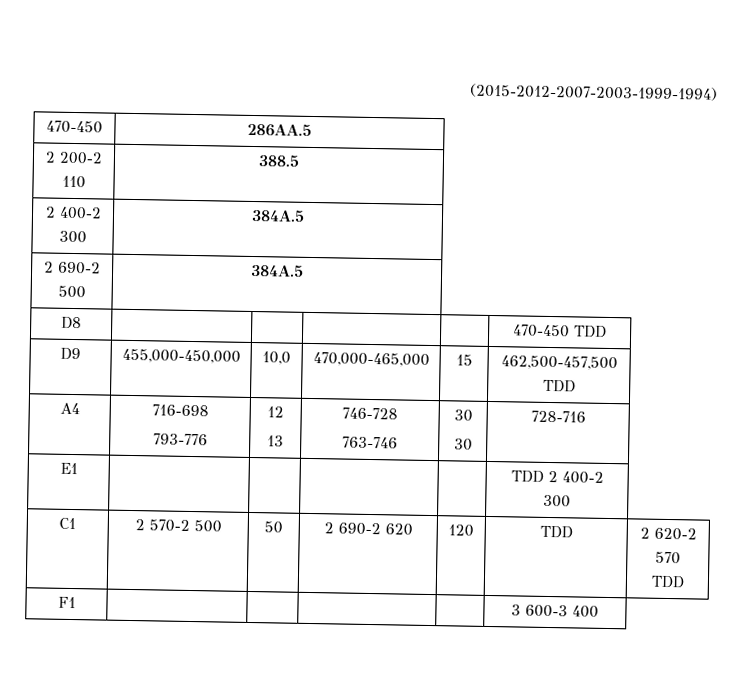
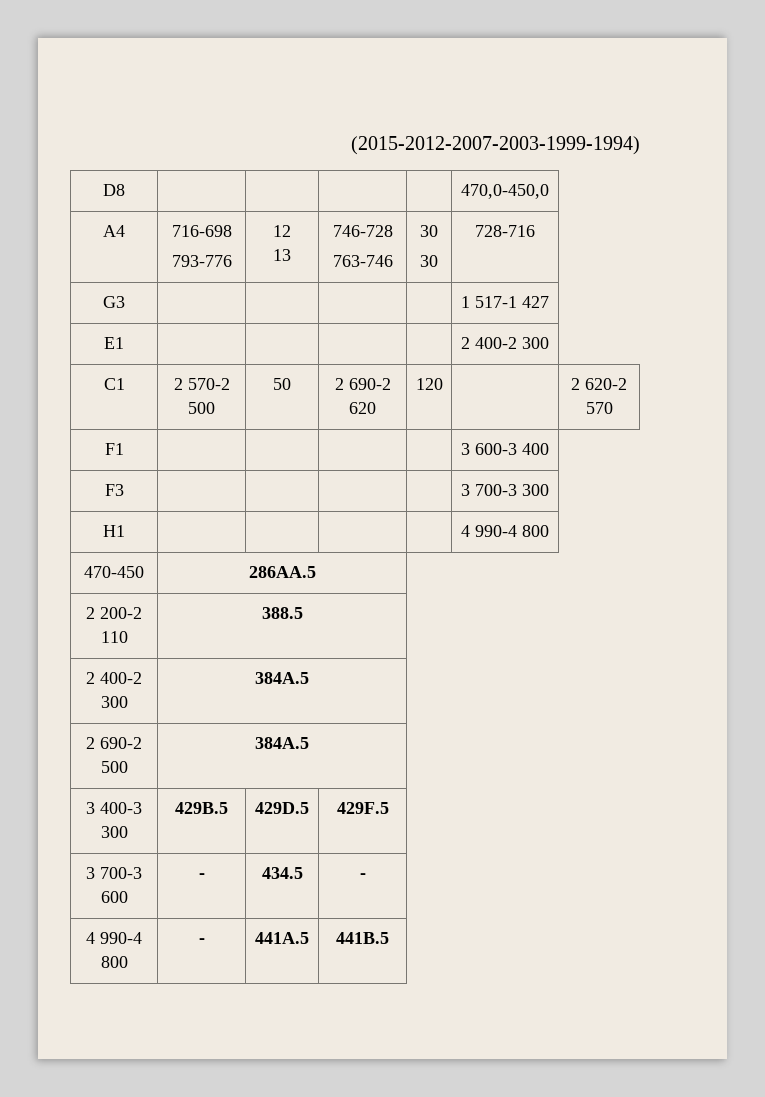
(718, 92) none -> [103,184,125,196] [461,184,549,199] [103,225,125,237] [171,225,232,237] [171,255,232,267] [273,225,291,237] [273,249,291,261] [332,225,393,237] [332,255,393,267] [420,225,438,237] [420,255,438,267] [475,225,535,237] [103,296,125,308] [461,296,549,308] [104,337,124,349] [461,337,549,349] [103,378,125,390] [173,378,230,390] [188,402,215,414] [273,378,291,390] [334,378,391,390] [349,402,376,414] [415,378,443,390] [571,378,627,390] [585,402,613,414] [104,443,124,455] [461,443,549,455] [104,484,124,496] [461,484,549,496] [103,525,125,537] [461,525,549,537] // D8 | | | | | 470,0-450,0 // A4 | 716-698 // 793-776 | 12 // 13 | 746-728 // 763-746 | 30 // 30 | 728-716 // G3 | | | | | 1 517-1 427 // E1 | | | | | 2 400-2 300 // C1 | 2 570-2 500 | 50 | 2 690-2 620 | 120 | | 2 620-2 570 // F1 | | | | | 3 600-3 400 // F3 | | | | | 3 700-3 300 // H1 | | | | | 4 990-4 800
[61,316,82,330] [513,324,607,338] [60,347,81,361] [121,348,241,364] [262,351,291,365] [312,352,430,367] [455,354,473,366] [500,355,618,371] [542,379,576,393] [59,402,80,415] [151,404,209,417] [152,433,208,446] [267,406,284,418] [267,435,284,447] [342,407,398,420] [342,436,398,449] [453,409,473,422] [453,438,473,451] [530,410,586,423] [59,462,78,475] [510,470,604,484] [543,494,571,508] [59,517,76,530] [134,519,222,533] [264,521,283,534] [323,522,413,536] [448,524,474,537] [539,525,573,539] [639,527,697,541] [655,551,681,565] [650,575,685,589] [57,596,76,609] [511,604,599,618] D8 | | | | | 470-450 TDD // D9 | 455,000-450,000 | 10,0 | 470,000-465,000 | 15 | 462,500-457,500 TDD // A4 | 716-698 // 793-776 | 12 // 13 | 746-728 // 763-746 | 30 // 30 | 728-716 // E1 | | | | | TDD 2 400-2 300 // C1 | 2 570-2 500 | 50 | 2 690-2 620 | 120 | TDD | 2 620-2 570 TDD // F1 | | | | | 3 600-3 400 -> [86,802,142,814] [100,826,128,838] [175,802,228,814] [255,802,309,814] [336,802,389,814] [86,867,142,879] [100,891,128,903] [198,873,205,879] [261,867,303,879] [359,873,366,879] [86,932,142,944] [100,956,128,968] [198,938,205,944] [255,932,309,944] [336,932,389,944] 3 400-3 300 | 429B.5 | 429D.5 | 429F.5 // 3 700-3 600 | - | 434.5 | - // 4 990-4 800 | - | 441A.5 | 441B.5

